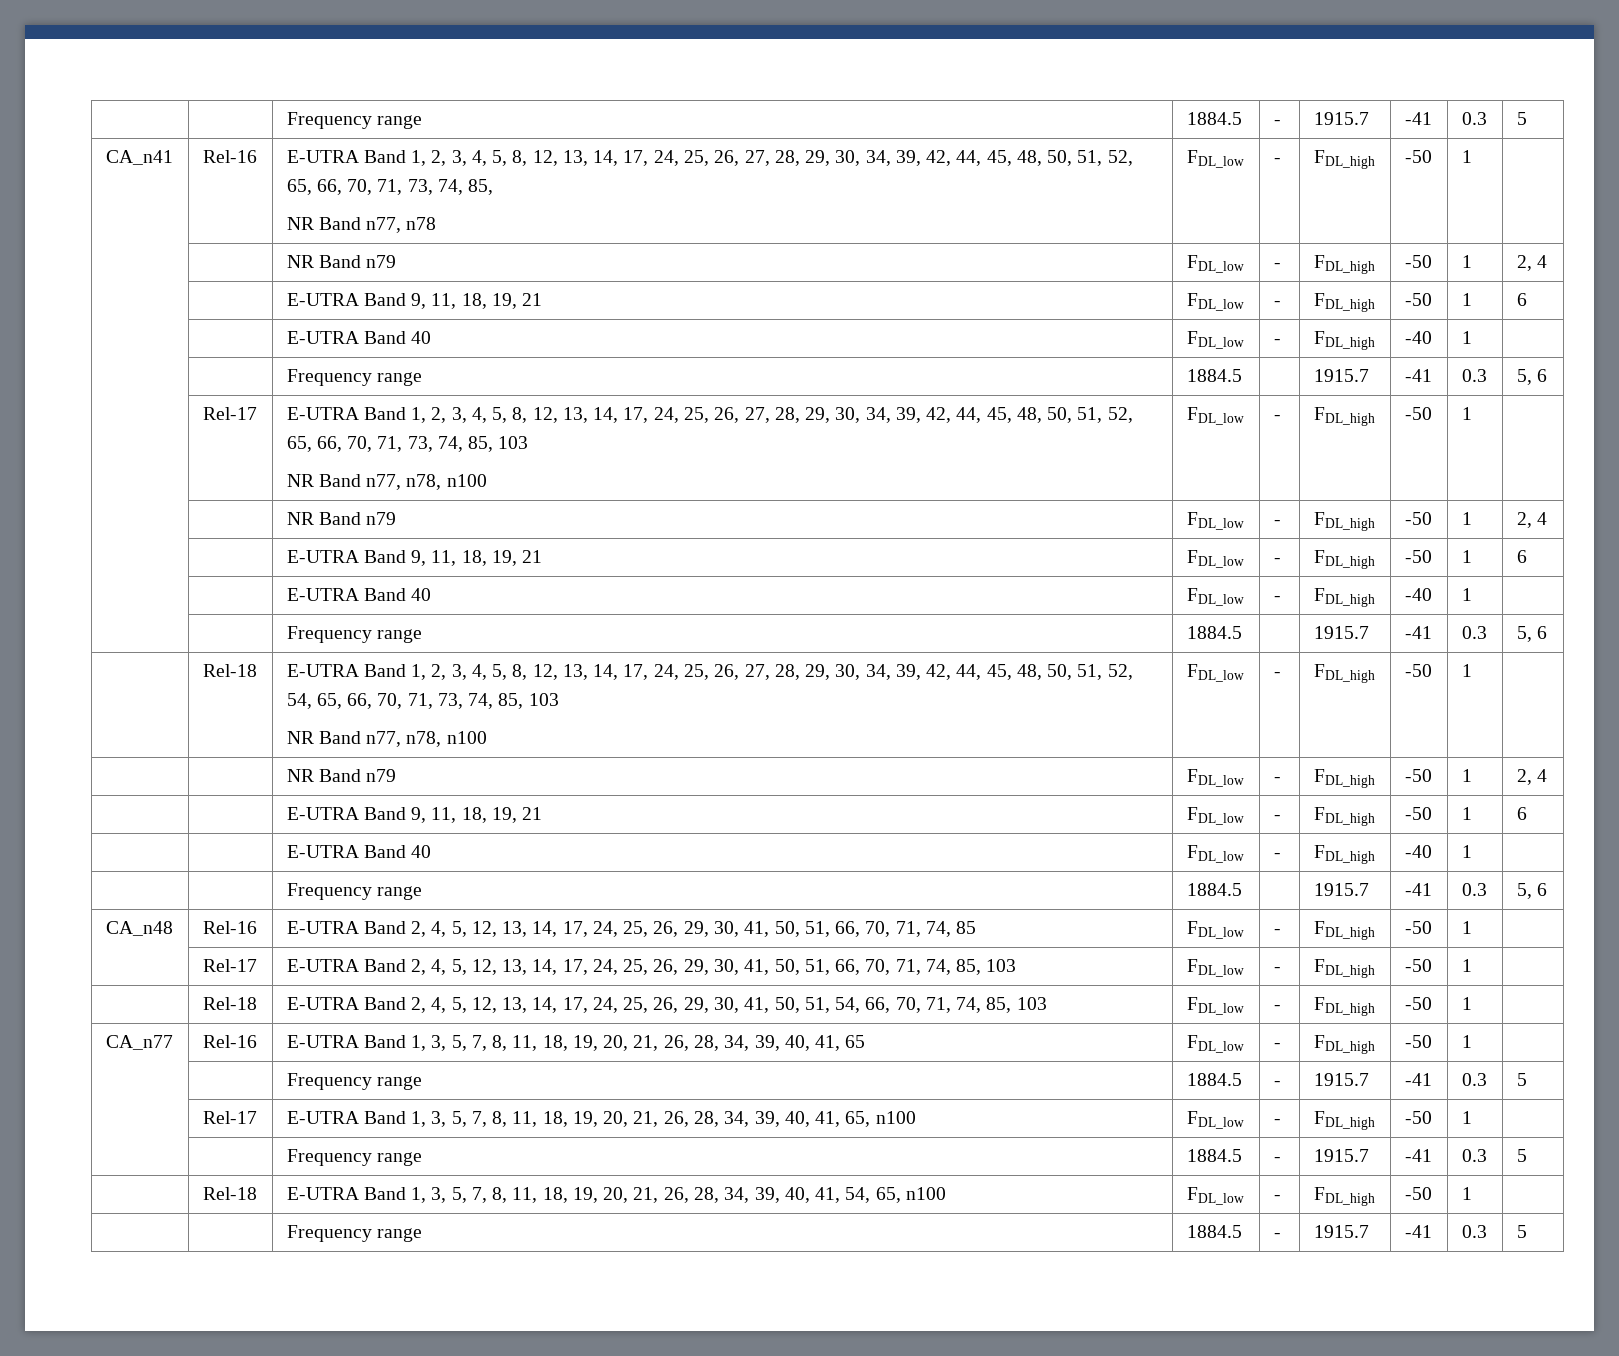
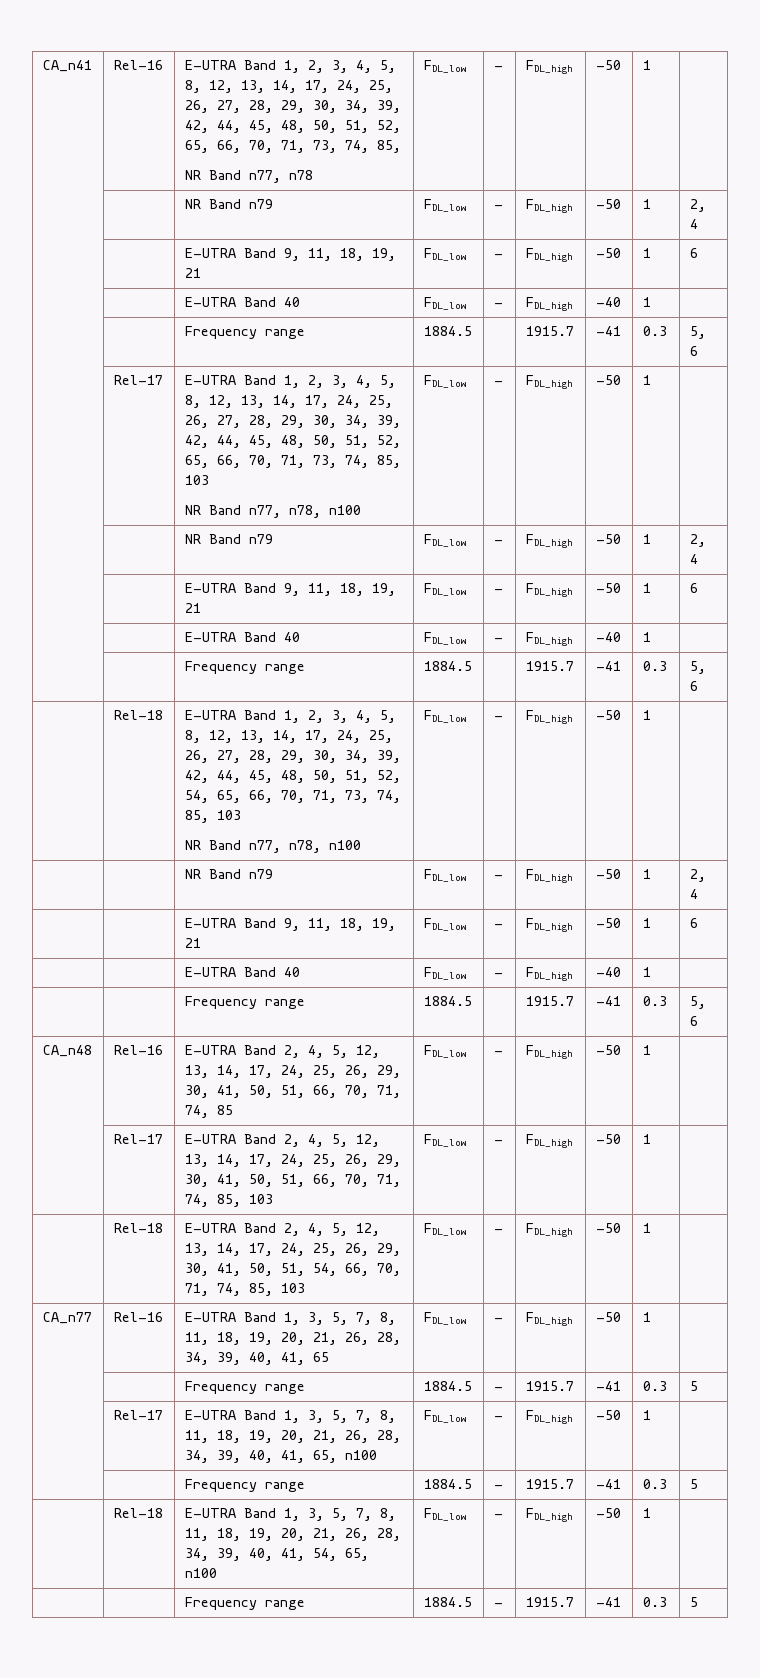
[286,112,422,129] [1186,112,1242,125] [1273,120,1281,125] [1313,112,1369,125] [1404,112,1432,125] [1461,112,1487,125] [1516,112,1527,125] | | Frequency range | 1884.5 | - | 1915.7 | -41 | 0.3 | 5 // -> (42, 66) none

